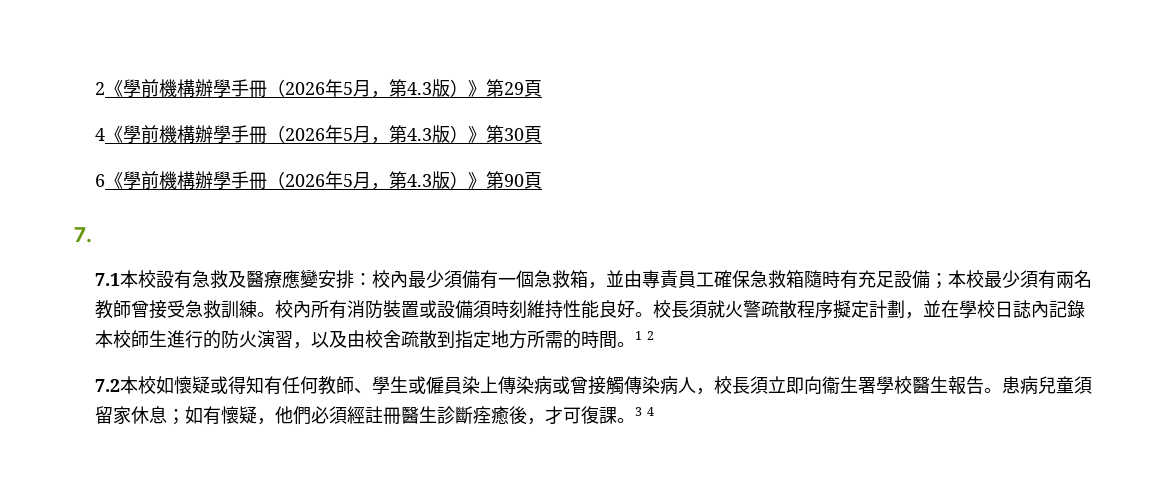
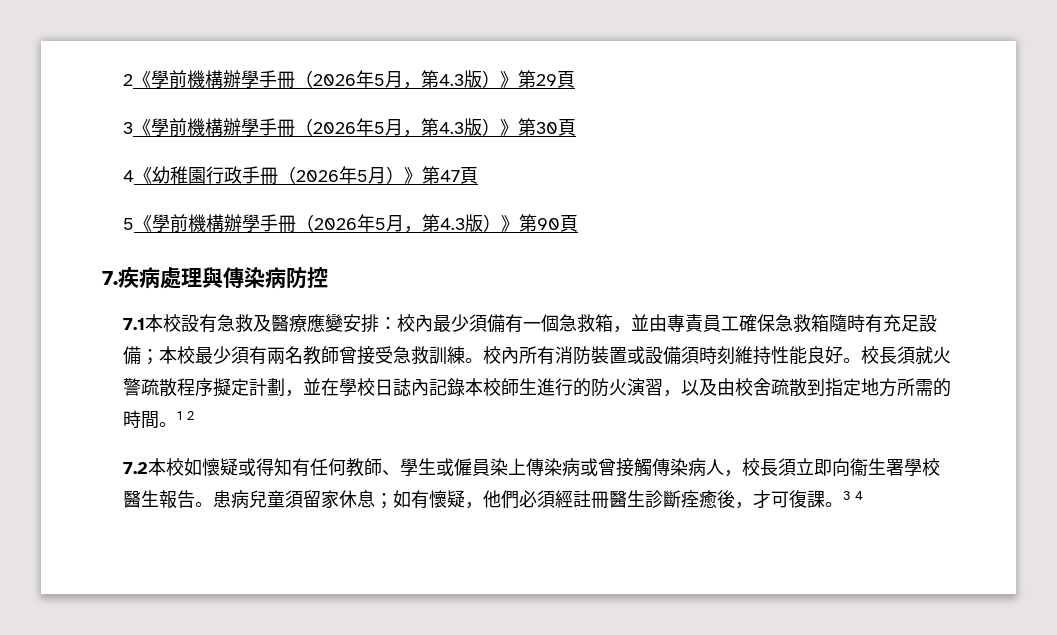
[95,128,106,141] 4 -> [122,122,133,134] 3
[95,174,106,187] 6 -> [122,166,478,185] [122,218,134,230] 4《幼稚園行政手冊（2026年5月）》第47頁 // 5
(92, 235) none -> [118,267,328,289] 疾病處理與傳染病防控

